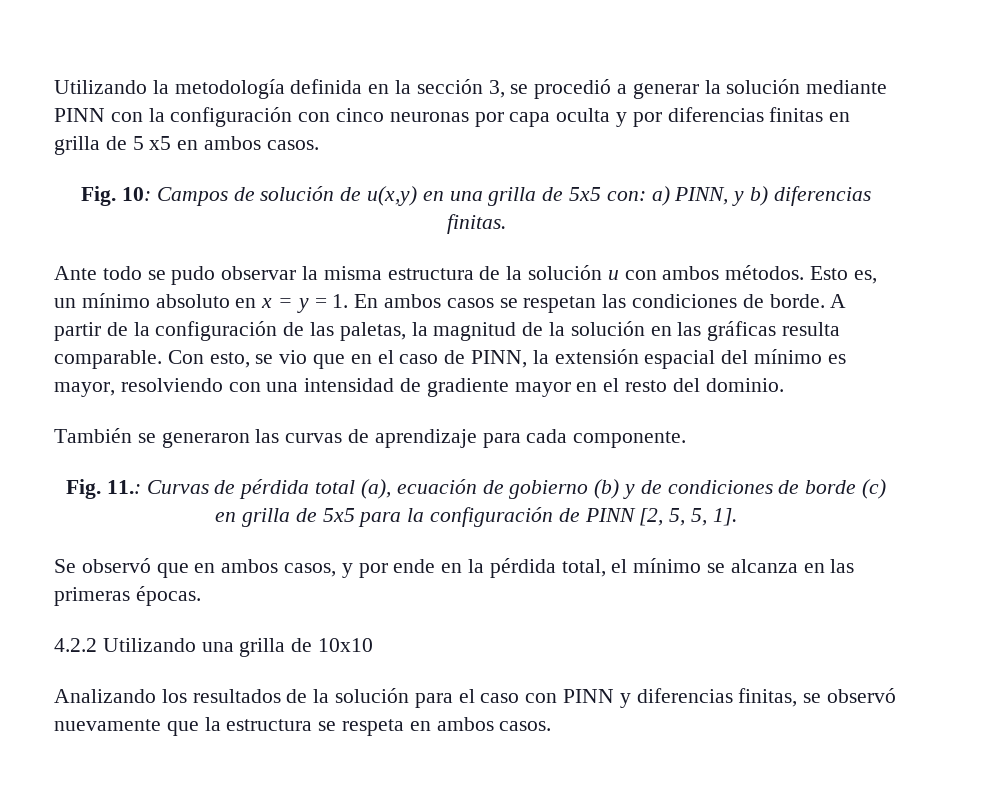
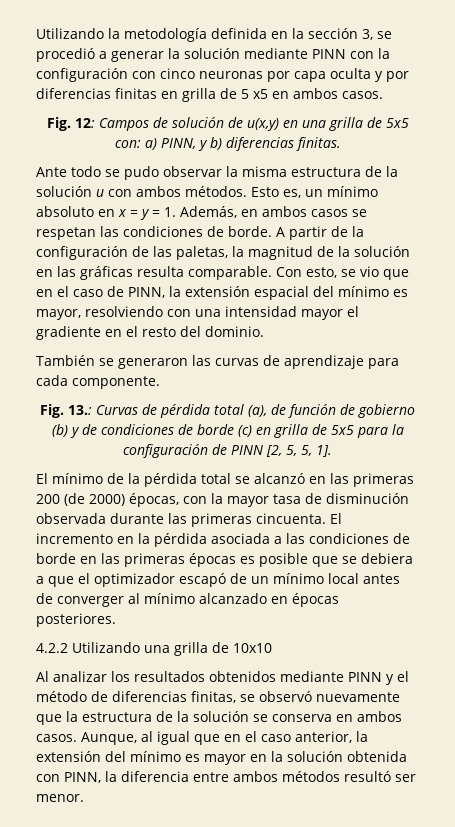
[121,187,151,201] 10: -> [74,118,95,128] 12:
[354,294,379,308] En -> [180,206,258,218] Además, en
[400,378,571,397] de gradiente mayor -> [301,306,359,320] [36,326,101,340] mayor el gradiente
[106,480,141,494] 11.: -> [68,405,92,415] 13.:
[396,479,477,494] ecuación -> [271,404,336,418] de función
[54,558,855,578] [54,586,201,606] Se observó que en ambos casos, y por ende en la pérdida total, el mínimo se alcanza en las primeras épocas. -> [36,473,414,487] [36,493,409,507] [36,513,342,527] [36,533,410,547] [36,553,413,567] [36,573,400,587] [36,593,339,607] [36,613,116,627] El mínimo de la pérdida total se alcanzó en las primeras 200 (de 2000) épocas, con la mayor tasa de disminución observada durante las primeras cincuenta. El incremento en la pérdida asociada a las condiciones de borde en las primeras épocas es posible que se debiera a que el optimizador escapó de un mínimo local antes de converger al mínimo alcanzado en épocas posteriores.
[54,688,631,708] Analizando los resultados de la solución para el caso con PINN y -> [36,671,409,685] [36,691,108,702] Al analizar los resultados obtenidos mediante PINN y el método de
[318,717,552,736] se respeta en ambos casos. -> [156,711,402,722] [36,731,368,745] [36,751,407,765] [36,771,416,783] [36,794,84,802] de la solución se conserva en ambos casos. Aunque, al igual que en el caso anterior, la extensión del mínimo es mayor en la solución obtenida con PINN, la diferencia entre ambos métodos resultó ser menor.

